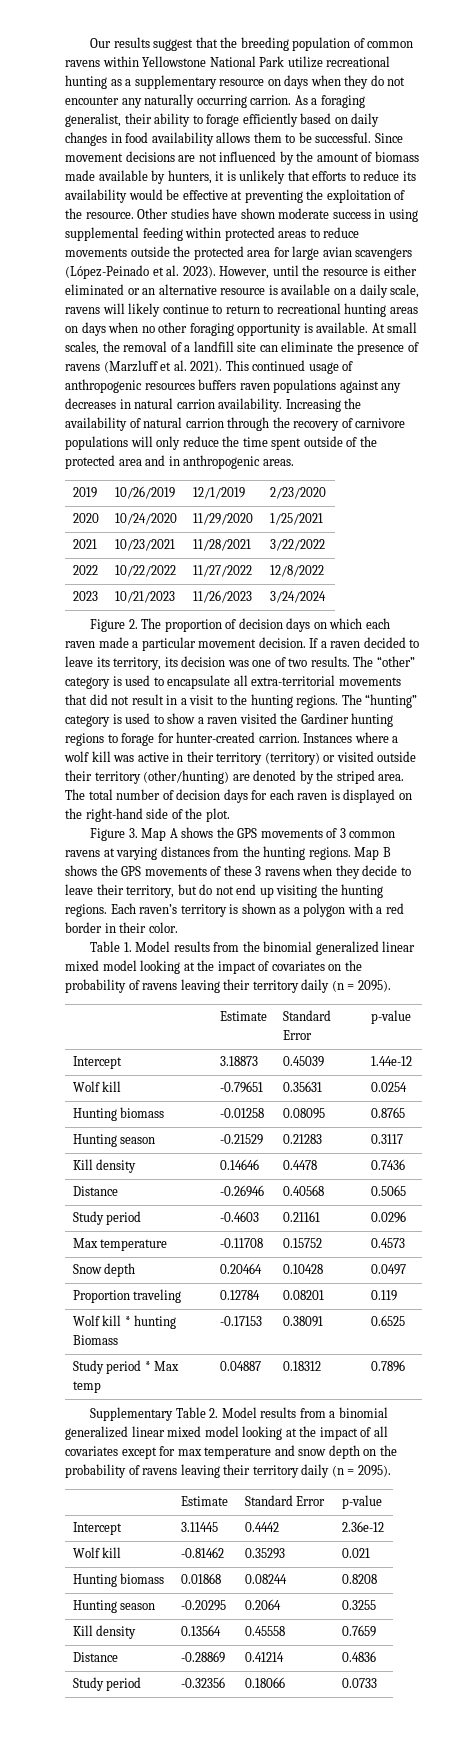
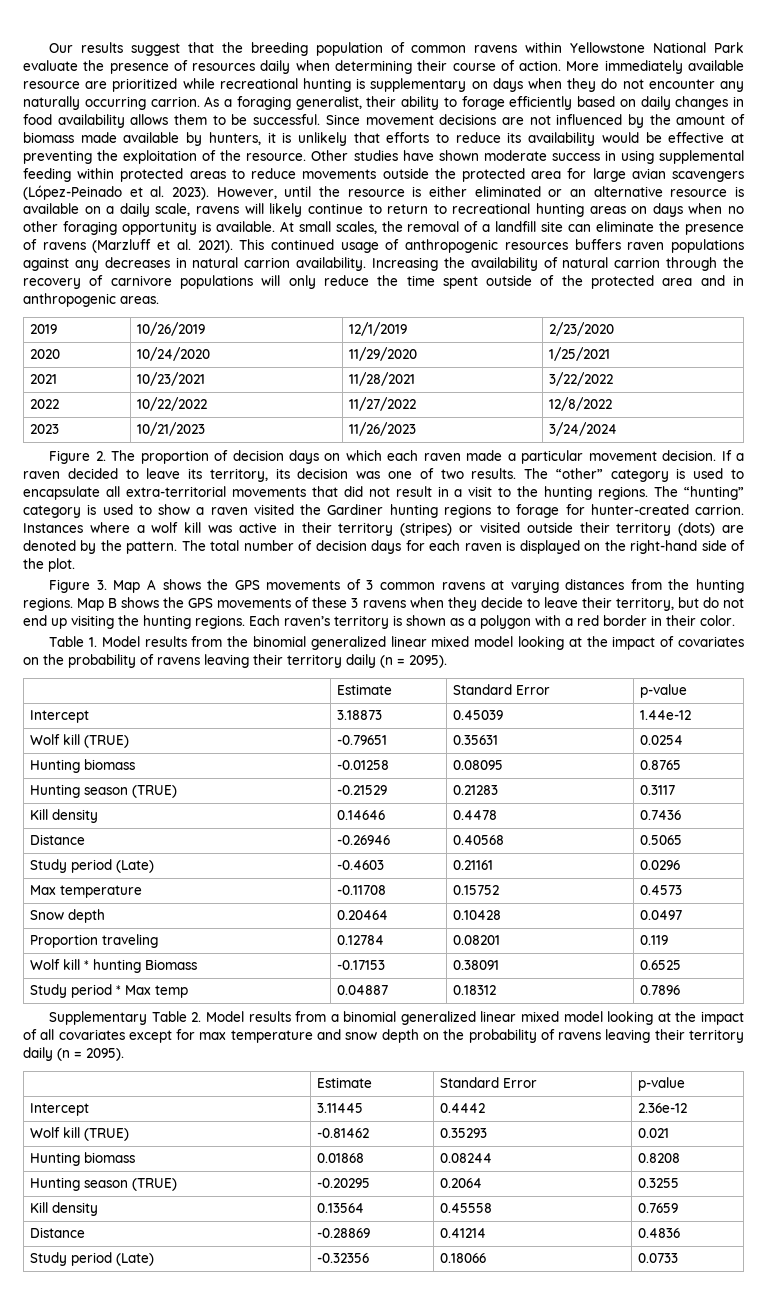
[287,56,391,68] [65,75,265,89] utilize recreational hunting as a supplementary resource -> [23,60,745,74] [23,78,467,92] evaluate the presence of resources daily when determining their course of action. More immediately available resource are prioritized while recreational hunting is supplementary
[264,752,320,765] (territory) -> [400,522,453,536] (stripes)
[143,770,230,784] (other/hunting) -> [678,522,716,536] (dots)
[336,770,405,784] striped area. -> [126,541,178,554] pattern.
(122, 1086) none -> [83,735,129,748] (TRUE)
(156, 1140) none -> [131,785,177,798] (TRUE)
(142, 1218) none -> [115,860,154,873] (Late)
(122, 1552) none -> [83,1128,129,1141] (TRUE)
(156, 1606) none -> [131,1178,177,1191] (TRUE)
(142, 1684) none -> [115,1253,154,1266] (Late)

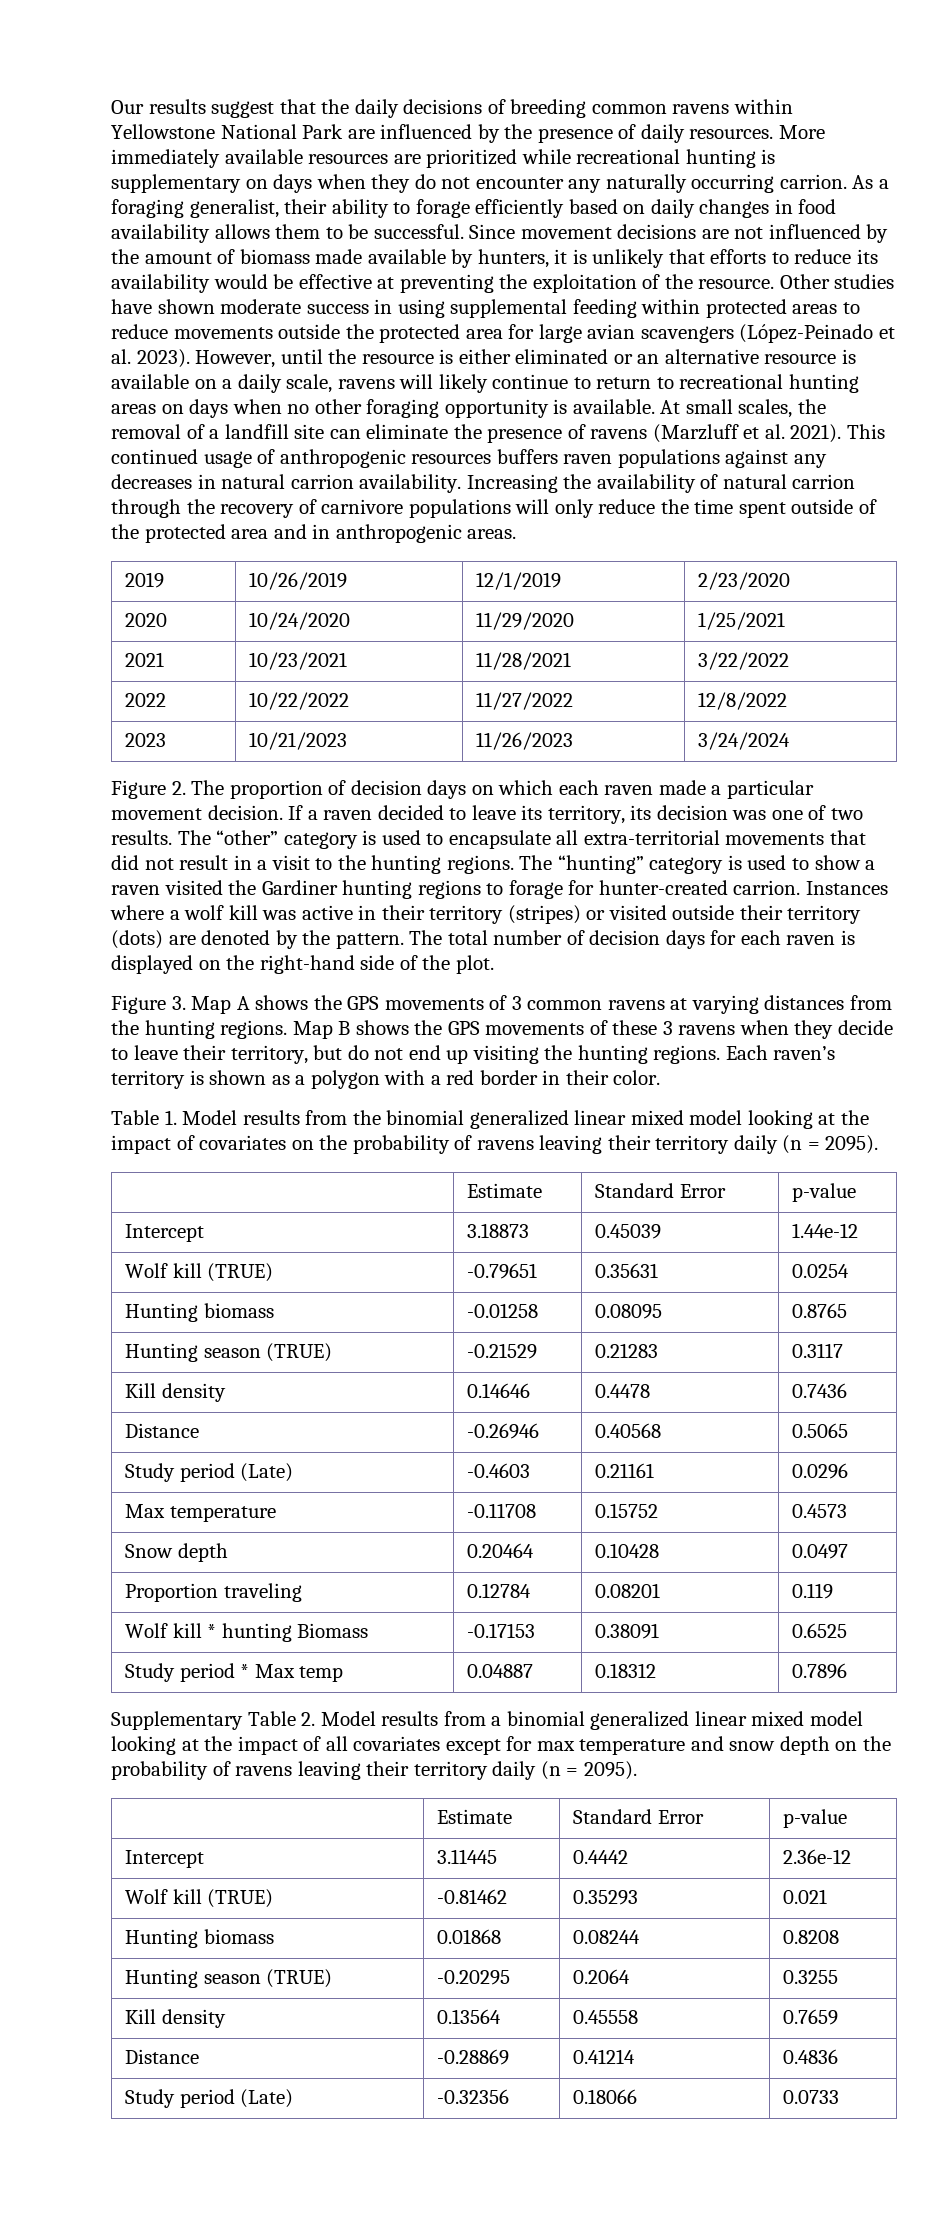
[250,42,405,56] breeding population of -> [354,99,587,118] daily decisions of breeding
[23,60,562,74] evaluate the presence of resources daily when determining their course of action. -> [347,124,774,143] are influenced by the presence of daily resources.
[23,81,80,89] resource -> [308,154,389,164] resources

